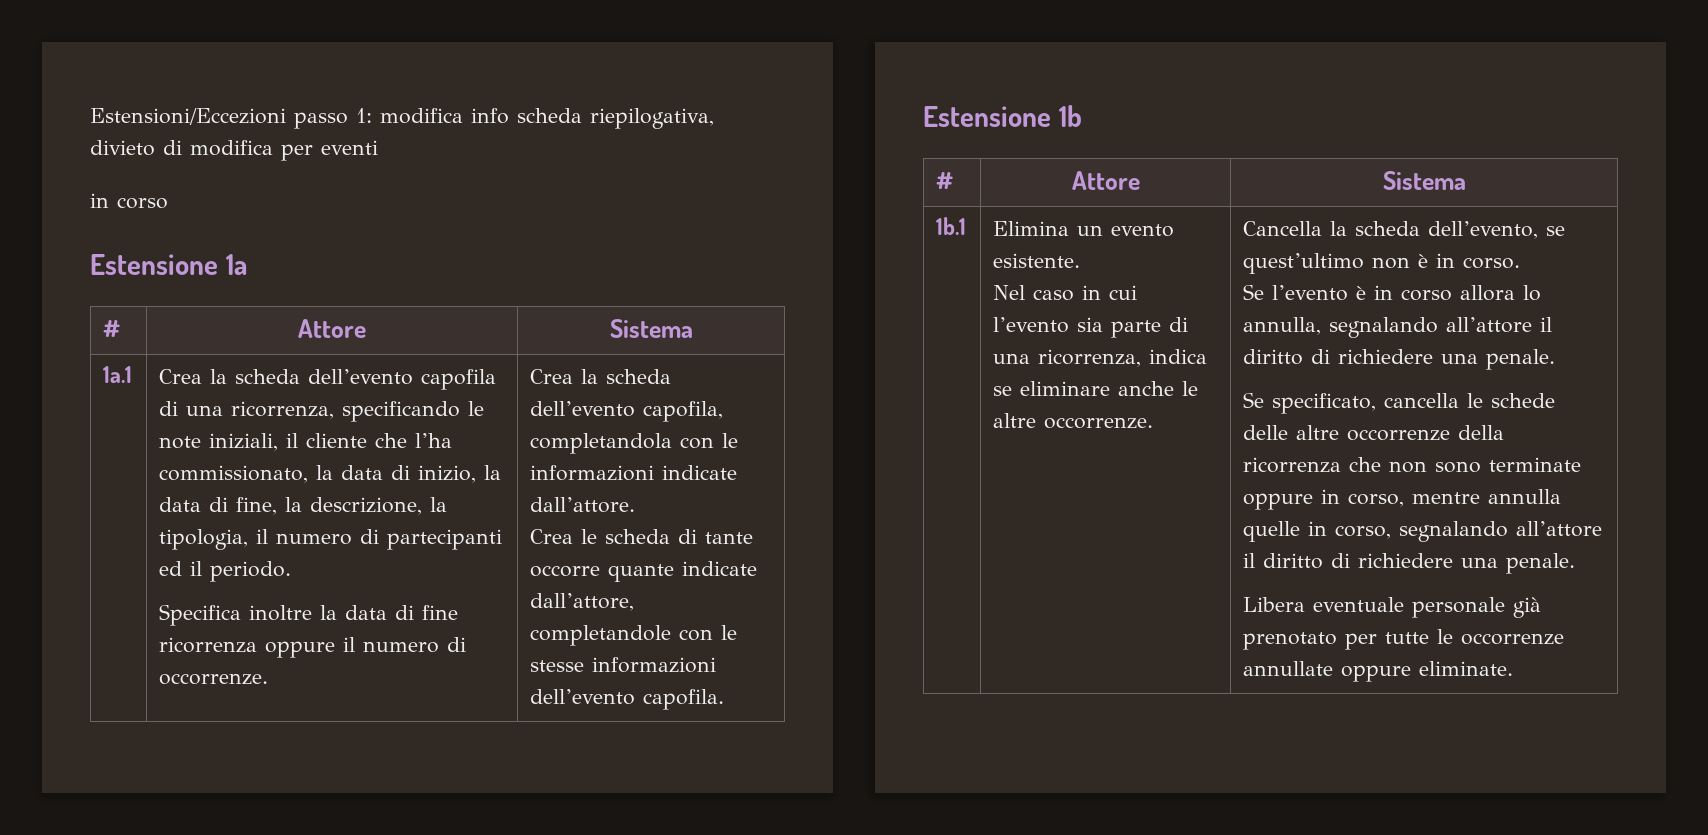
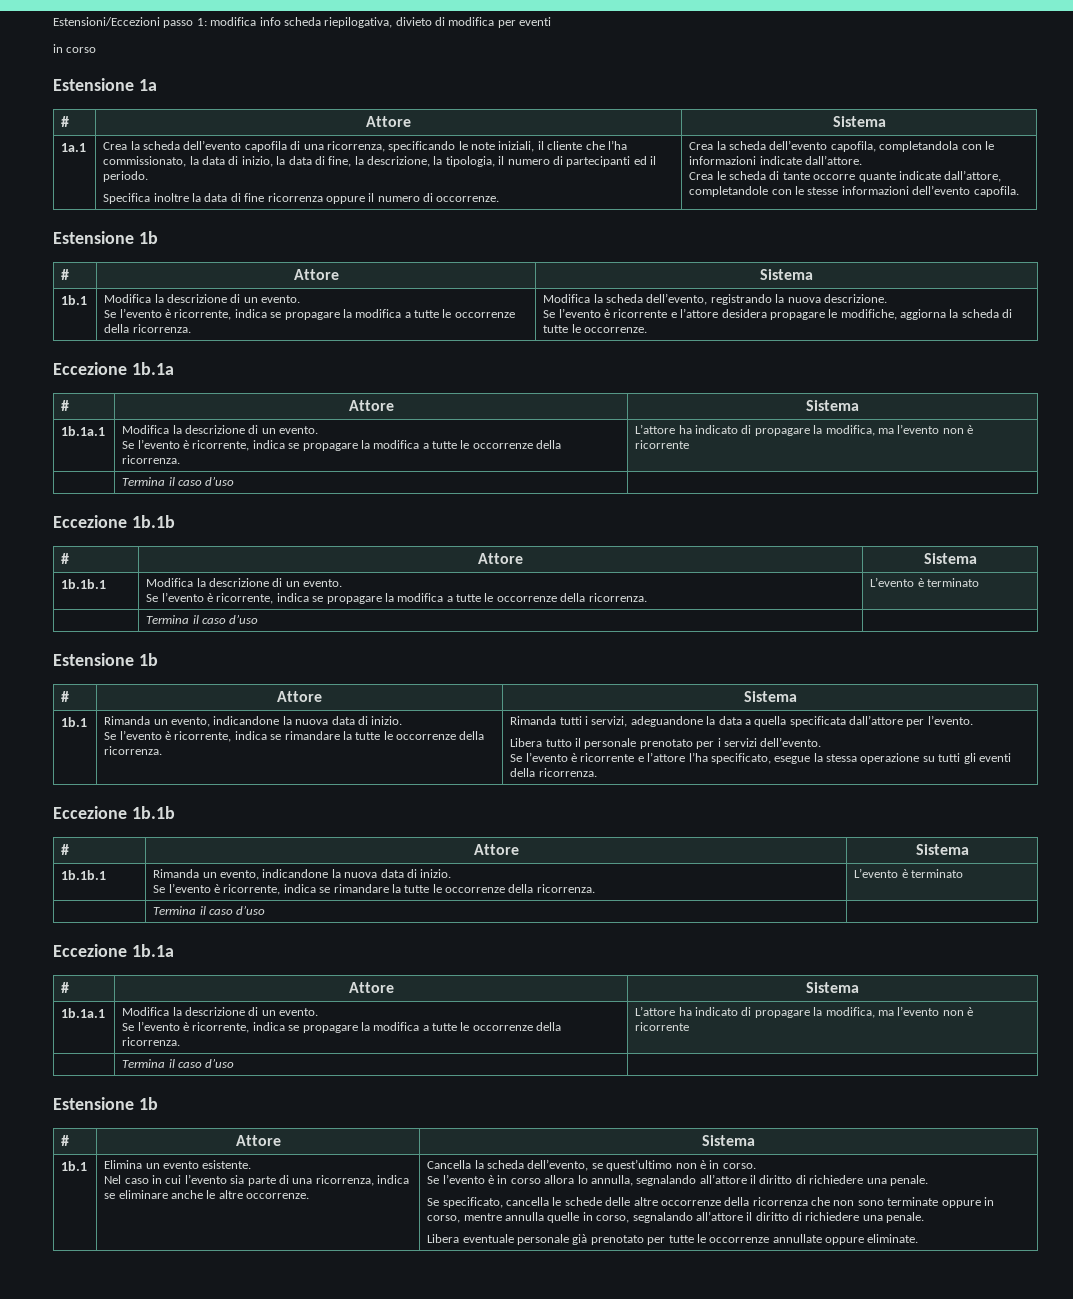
(1466, 180) none -> [61,295,88,305] [104,294,301,303] [104,308,515,320] [104,324,191,333] [543,293,887,305] [543,308,1013,320] [543,324,647,333] [53,362,174,375] [61,400,70,411] [348,400,394,411] [806,400,859,411] [61,426,106,436] [122,425,319,434] [122,439,562,451] [122,455,181,464] [635,424,973,436] [635,440,690,449] [122,476,235,486] [53,515,175,528] [61,553,70,564] [478,553,523,564] [923,553,977,564] [61,579,107,589] [146,578,343,587] [146,592,647,604] [870,577,979,587] [146,614,259,624] [53,653,158,666] [61,691,70,702] [277,691,322,702] [743,691,797,702] [61,717,88,727] [104,716,403,727] [104,730,485,742] [104,746,163,755] [510,715,973,727] [510,737,822,749] [510,752,1011,764] [510,768,597,777] [53,806,175,819] [61,844,70,855] [473,844,519,855] [915,844,969,855] [61,870,107,880] [153,869,452,880] [153,883,595,895] [854,868,963,878] [153,905,266,915] [53,944,174,957] [61,982,70,993] [348,982,394,993] [806,982,859,993] [61,1008,106,1018] [122,1007,319,1016] [122,1021,562,1033] [122,1037,181,1046] [635,1006,973,1018] [635,1022,690,1031] [122,1058,235,1068] [53,1097,158,1110] [61,1135,70,1146] [235,1135,281,1146] [702,1135,755,1146] // 1b.1 | Modifica la descrizione di un evento. // Se l’evento è ricorrente, indica se propagare la modifica a tutte le occorrenze della ricorrenza. | Modifica la scheda dell’evento, registrando la nuova descrizione. // Se l’evento è ricorrente e l’attore desidera propagare le modifiche, aggiorna la scheda di tutte le occorrenze. // Eccezione 1b.1a // # | Attore | Sistema // 1b.1a.1 | Modifica la descrizione di un evento. // Se l’evento è ricorrente, indica se propagare la modifica a tutte le occorrenze della ricorrenza. | L’attore ha indicato di propagare la modifica, ma l’evento non è ricorrente // | Termina il caso d’uso | // Eccezione 1b.1b // # | Attore | Sistema // 1b.1b.1 | Modifica la descrizione di un evento. // Se l’evento è ricorrente, indica se propagare la modifica a tutte le occorrenze della ricorrenza. | L’evento è terminato // | Termina il caso d’uso | // Estensione 1b // # | Attore | Sistema // 1b.1 | Rimanda un evento, indicandone la nuova data di inizio. // Se l’evento è ricorrente, indica se rimandare la tutte le occorrenze della ricorrenza. | Rimanda tutti i servizi, adeguandone la data a quella specificata dall’attore per l’evento. // Libera tutto il personale prenotato per i servizi dell’evento. // Se l’evento è ricorrente e l’attore l’ha specificato, esegue la stessa operazione su tutti gli eventi della ricorrenza. // Eccezione 1b.1b // # | Attore | Sistema // 1b.1b.1 | Rimanda un evento, indicandone la nuova data di inizio. // Se l’evento è ricorrente, indica se rimandare la tutte le occorrenze della ricorrenza. | L’evento è terminato // | Termina il caso d’uso | // Eccezione 1b.1a // # | Attore | Sistema // 1b.1a.1 | Modifica la descrizione di un evento. // Se l’evento è ricorrente, indica se propagare la modifica a tutte le occorrenze della ricorrenza. | L’attore ha indicato di propagare la modifica, ma l’evento non è ricorrente // | Termina il caso d’uso | // Estensione 1b // # | Attore | Sistema

